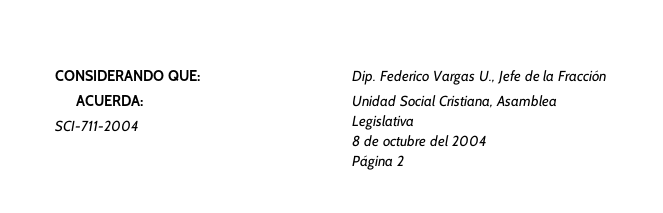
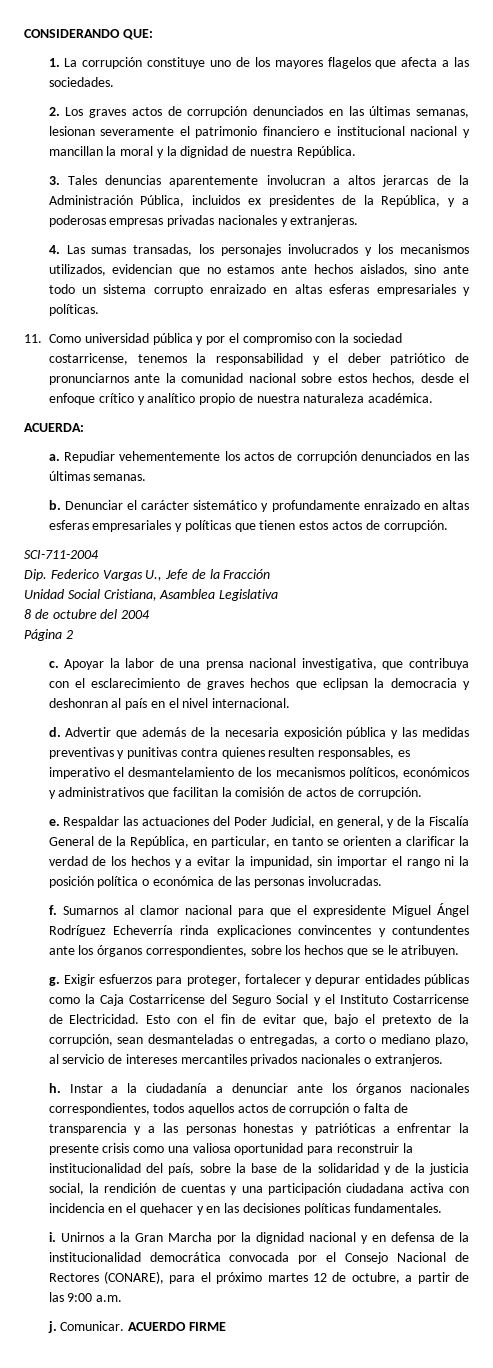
[76,95,144,106] ACUERDA: -> [48,57,469,69] [48,77,114,87] [48,106,469,118] [48,126,470,138] [48,146,356,158] [48,175,470,187] [48,195,470,207] [48,215,359,227] [48,244,469,256] [48,264,469,276] [48,284,470,296] [48,304,99,316] [24,333,403,345] [49,353,469,365] [49,373,470,385] [49,393,434,405] [24,423,84,432] [48,451,469,463] [48,471,147,481] [48,500,469,512] [48,520,448,532] 1. La corrupción constituye uno de los mayores flagelos que afecta a las sociedades. // 2. Los graves actos de corrupción denunciados en las últimas semanas, lesionan severamente el patrimonio financiero e institucional nacional y mancillan la moral y la dignidad de nuestra República. // 3. Tales denuncias aparentemente involucran a altos jerarcas de la Administración Pública, incluidos ex presidentes de la República, y a poderosas empresas privadas nacionales y extranjeras. // 4. Las sumas transadas, los personajes involucrados y los mecanismos utilizados, evidencian que no estamos ante hechos aislados, sino ante todo un sistema corrupto enraizado en altas esferas empresariales y políticas. // 11. Como universidad pública y por el compromiso con la sociedad costarricense, tenemos la responsabilidad y el deber patriótico de pronunciarnos ante la comunidad nacional sobre estos hechos, desde el enfoque crítico y analítico propio de nuestra naturaleza académica. // ACUERDA: // a. Repudiar vehementemente los actos de corrupción denunciados en las últimas semanas. // b. Denunciar el carácter sistemático y profundamente enraizado en altas esferas empresariales y políticas que tienen estos actos de corrupción.
(404, 160) none -> [48,658,469,670] [48,678,470,690] [48,698,291,710] [48,727,470,739] [48,747,411,759] [48,767,469,779] [48,787,422,799] [48,816,469,828] [48,836,469,848] [48,856,469,868] [48,876,383,888] [48,903,469,917] [48,925,469,937] [48,945,460,957] [48,974,470,986] [48,994,469,1006] [48,1014,469,1026] [48,1034,470,1046] [48,1054,443,1066] [48,1083,469,1095] [48,1103,408,1115] [48,1123,470,1135] [48,1143,413,1155] [48,1163,469,1175] [48,1183,469,1195] [48,1203,442,1215] [48,1232,469,1244] [48,1252,469,1264] [48,1271,469,1284] [48,1292,123,1302] [47,1321,226,1333] // c. Apoyar la labor de una prensa nacional investigativa, que contribuya con el esclarecimiento de graves hechos que eclipsan la democracia y deshonran al país en el nivel internacional. // d. Advertir que además de la necesaria exposición pública y las medidas preventivas y punitivas contra quienes resulten responsables, es imperativo el desmantelamiento de los mecanismos políticos, económicos y administrativos que facilitan la comisión de actos de corrupción. // e. Respaldar las actuaciones del Poder Judicial, en general, y de la Fiscalía General de la República, en particular, en tanto se orienten a clarificar la verdad de los hechos y a evitar la impunidad, sin importar el rango ni la posición política o económica de las personas involucradas. // f. Sumarnos al clamor nacional para que el expresidente Miguel Ángel Rodríguez Echeverría rinda explicaciones convincentes y contundentes ante los órganos correspondientes, sobre los hechos que se le atribuyen. // g. Exigir esfuerzos para proteger, fortalecer y depurar entidades públicas como la Caja Costarricense del Seguro Social y el Instituto Costarricense de Electricidad. Esto con el fin de evitar que, bajo el pretexto de la corrupción, sean desmanteladas o entregadas, a corto o mediano plazo, al servicio de intereses mercantiles privados nacionales o extranjeros. // h. Instar a la ciudadanía a denunciar ante los órganos nacionales correspondientes, todos aquellos actos de corrupción o falta de transparencia y a las personas honestas y patrióticas a enfrentar la presente crisis como una valiosa oportunidad para reconstruir la institucionalidad del país, sobre la base de la solidaridad y de la justicia social, la rendición de cuentas y una participación ciudadana activa con incidencia en el quehacer y en las decisiones políticas fundamentales. // i. Unirnos a la Gran Marcha por la dignidad nacional y en defensa de la institucionalidad democrática convocada por el Consejo Nacional de Rectores (CONARE), para el próximo martes 12 de octubre, a partir de las 9:00 a.m. // j. Comunicar. ACUERDO FIRME

